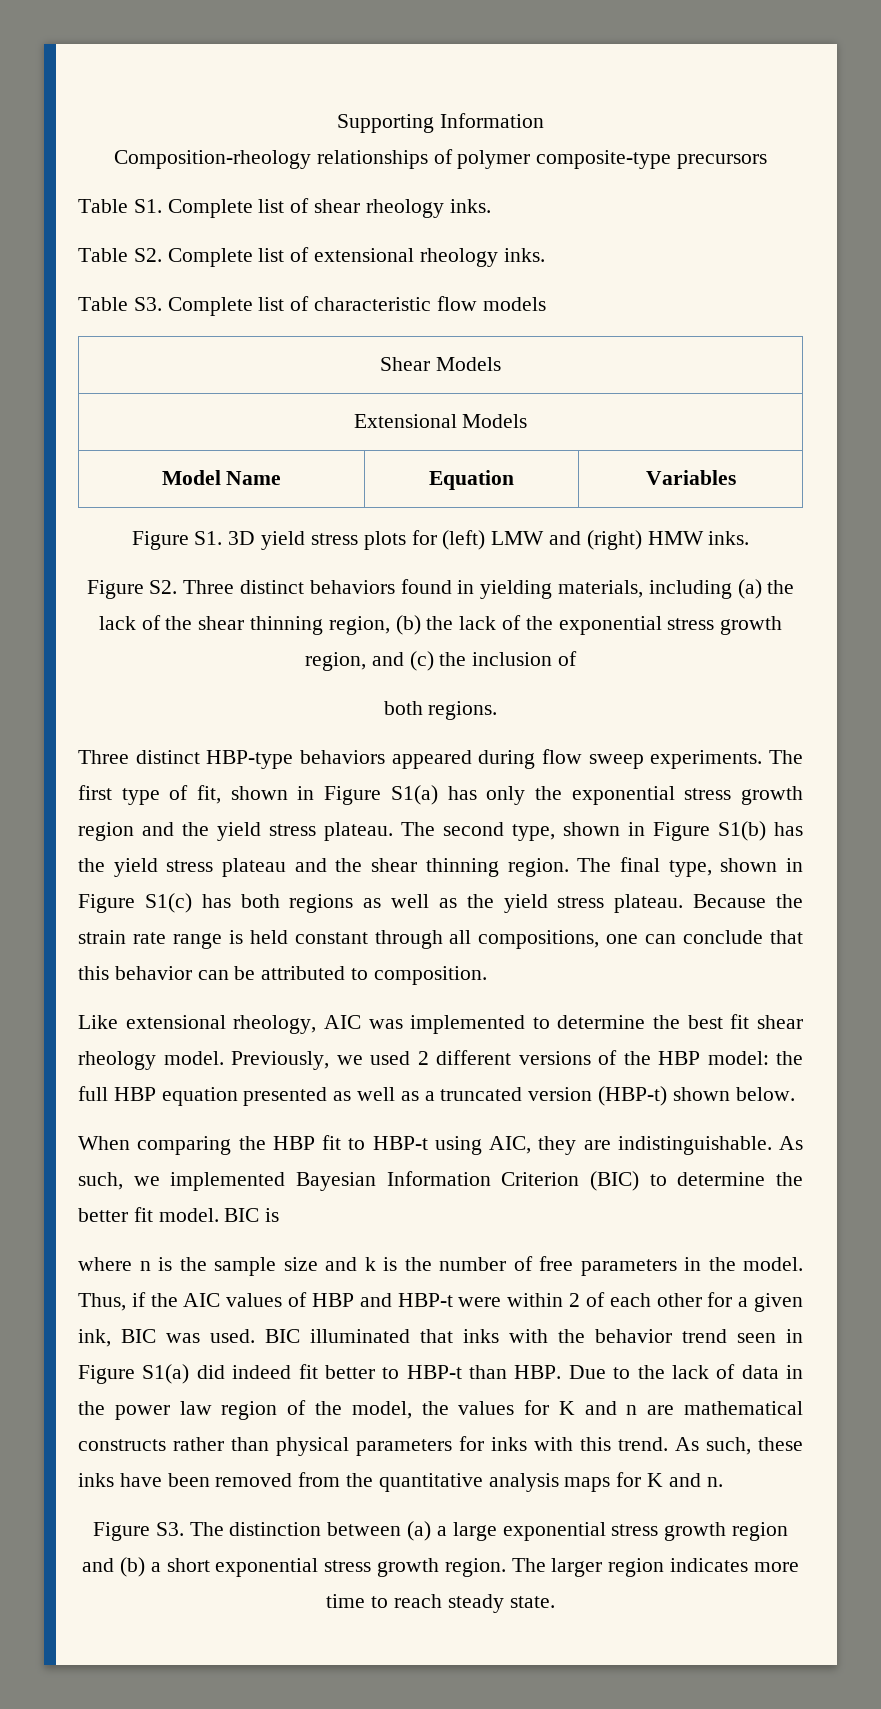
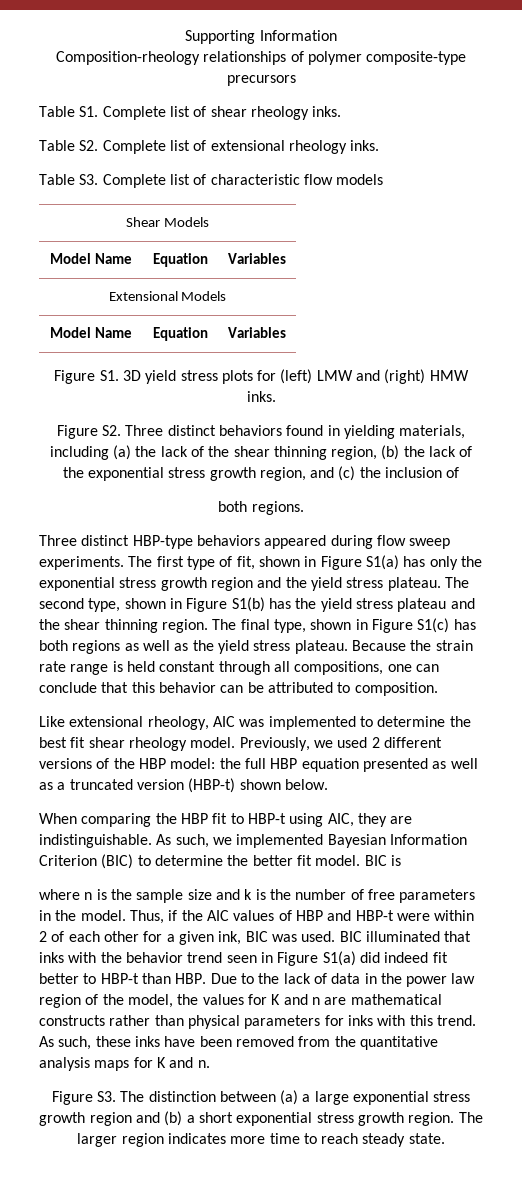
(501, 364) none -> [50,253,132,264] [152,253,208,267] [227,253,286,264] // Model Name | Equation | Variables

